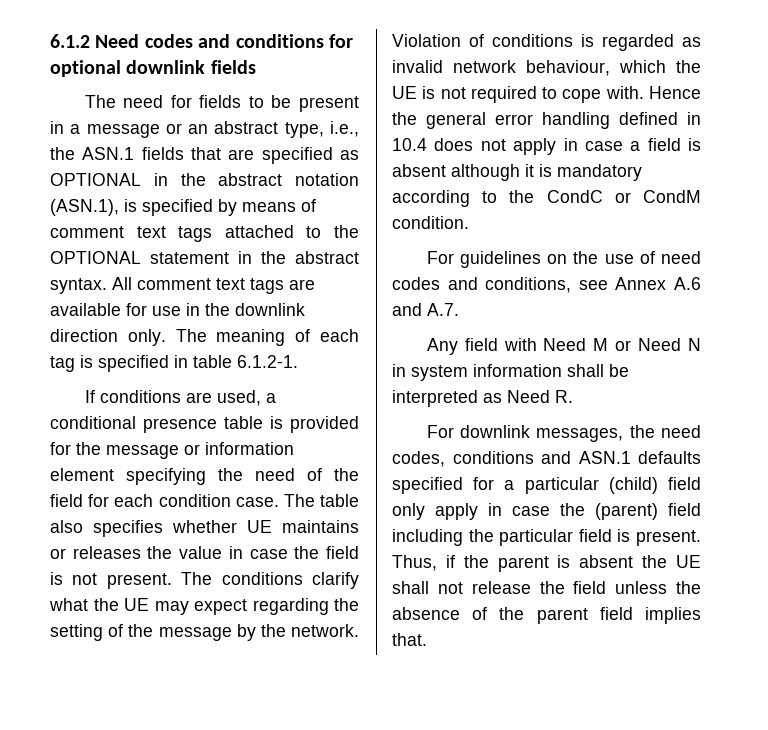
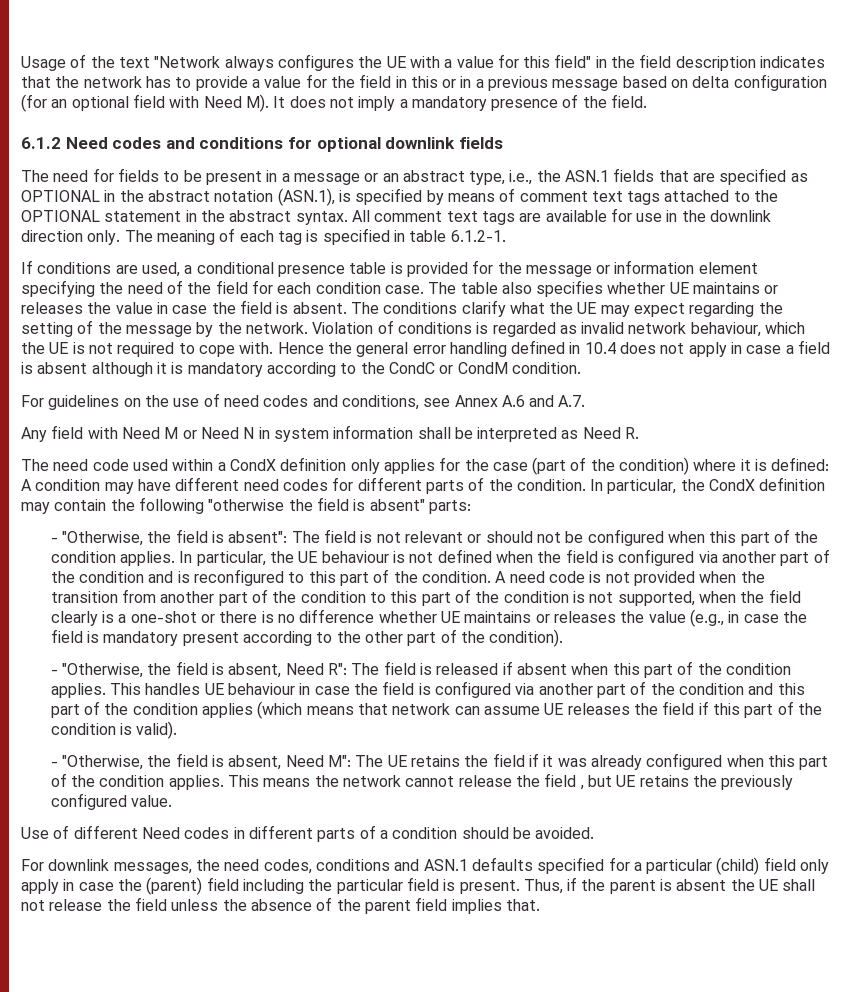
(50, 41) none -> [21,54,826,71] [21,74,827,91] [21,94,648,112] Usage of the text "Network always configures the UE with a value for this field" in the field description indicates that the network has to provide a value for the field in this or in a previous message based on delta configuration (for an optional field with Need M). It does not imply a mandatory presence of the field. //
[72,573,172,589] not present. -> [292,302,347,314] absent.
(573, 396) none -> [21,457,830,475] [21,477,826,494] [21,497,471,514] [50,529,819,546] [50,549,830,566] [50,569,765,586] [50,589,801,606] [50,609,807,627] [50,629,564,647] [50,661,791,678] [50,681,805,698] [50,701,822,719] [50,721,178,739] [50,753,829,770] [50,773,794,790] [50,793,173,810] [21,825,595,842] // The need code used within a CondX definition only applies for the case (part of the condition) where it is defined: A condition may have different need codes for different parts of the condition. In particular, the CondX definition may contain the following "otherwise the field is absent" parts: // - "Otherwise, the field is absent": The field is not relevant or should not be configured when this part of the condition applies. In particular, the UE behaviour is not defined when the field is configured via another part of the condition and is reconfigured to this part of the condition. A need code is not provided when the transition from another part of the condition to this part of the condition is not supported, when the field clearly is a one-shot or there is no difference whether UE maintains or releases the value (e.g., in case the field is mandatory present according to the other part of the condition). // - "Otherwise, the field is absent, Need R": The field is released if absent when this part of the condition applies. This handles UE behaviour in case the field is configured via another part of the condition and this part of the condition applies (which means that network can assume UE releases the field if this part of the condition is valid). // - "Otherwise, the field is absent, Need M": The UE retains the field if it was already configured when this part of the condition applies. This means the network cannot release the field , but UE retains the previously configured value. // Use of different Need codes in different parts of a condition should be avoided.

